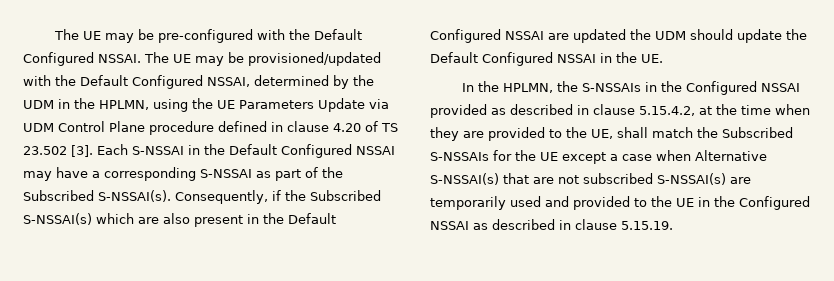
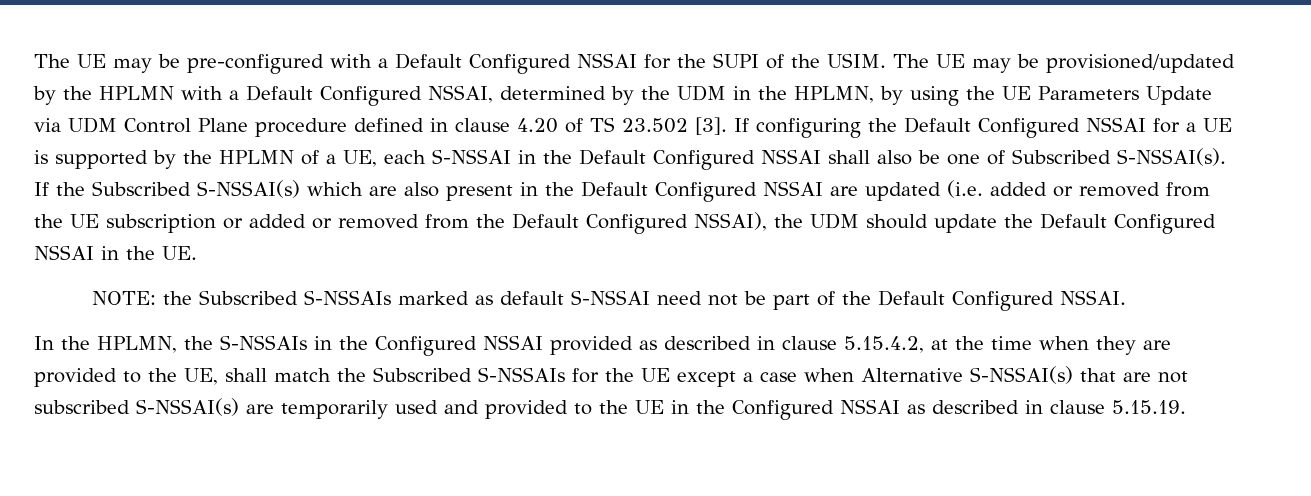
[289,29,363,40] [23,52,141,66] the Default Configured NSSAI. -> [378,53,886,74] a Default Configured NSSAI for the SUPI of the USIM.
[23,75,76,86] with the -> [33,86,239,105] by the HPLMN with a
(149, 105) none -> [880,86,903,105] by
[97,144,128,155] Each -> [734,117,1232,138] [34,150,426,169] If configuring the Default Configured NSSAI for a UE is supported by the HPLMN of a UE, each
[23,167,343,181] [23,190,281,204] may have a corresponding S-NSSAI as part of the Subscribed S-NSSAI(s). Consequently, if -> [828,148,1226,166] [34,182,49,196] shall also be one of Subscribed S-NSSAI(s). If
(626, 36) none -> [947,180,1210,198] [34,212,767,234] (i.e. added or removed from the UE subscription or added or removed from the Default Configured NSSAI),
(663, 58) none -> [91,290,1126,311] // NOTE: the Subscribed S-NSSAIs marked as default S-NSSAI need not be part of the Default Configured NSSAI.

